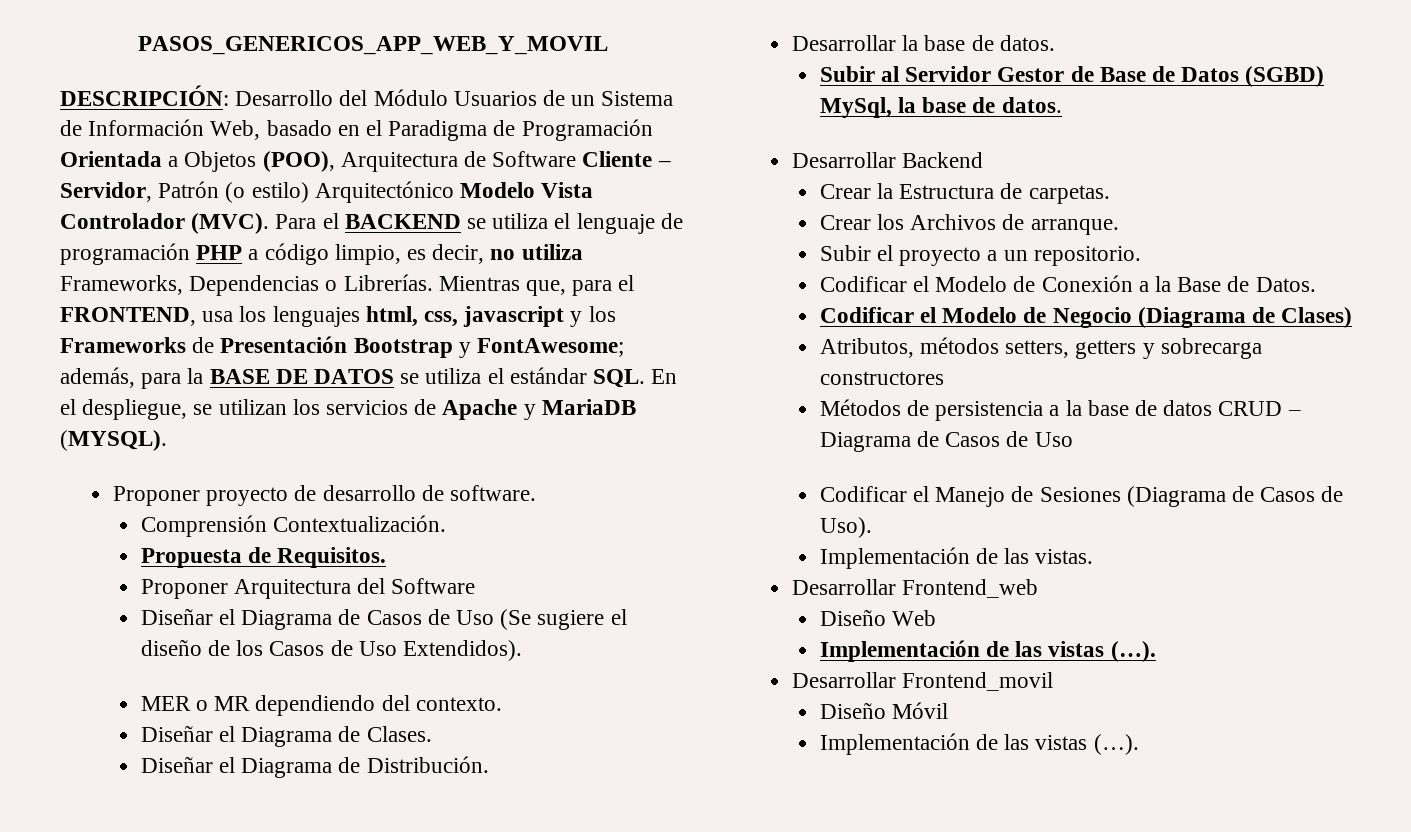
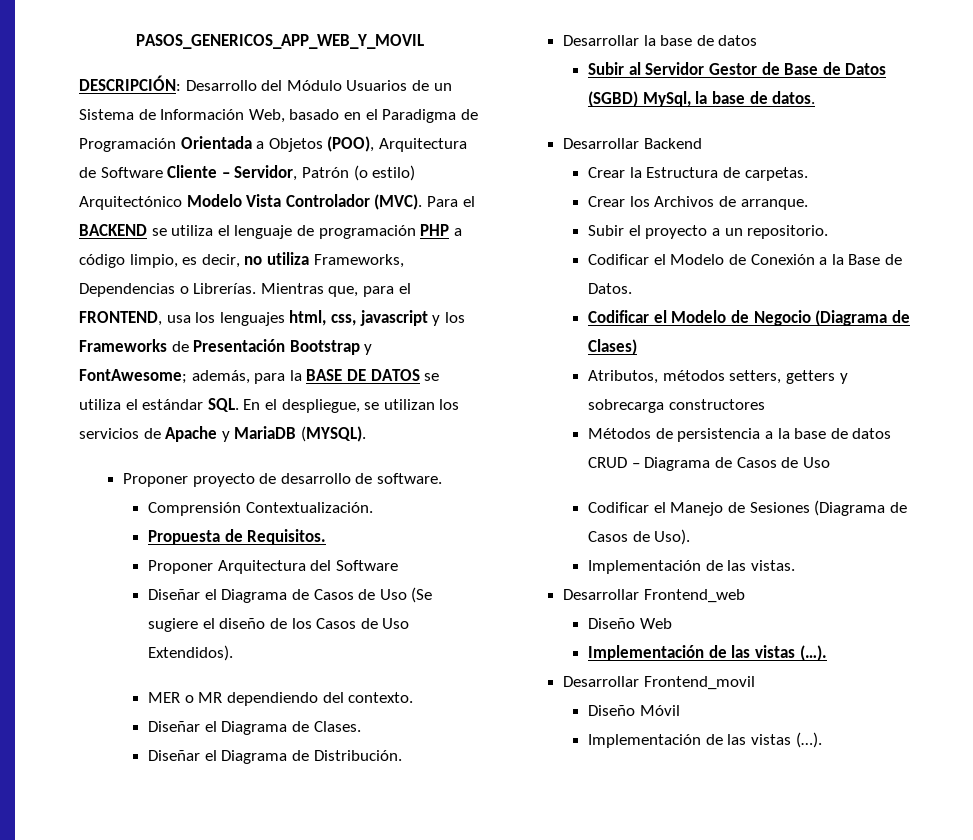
[999,35,1055,51] datos. -> [718,35,758,46] datos

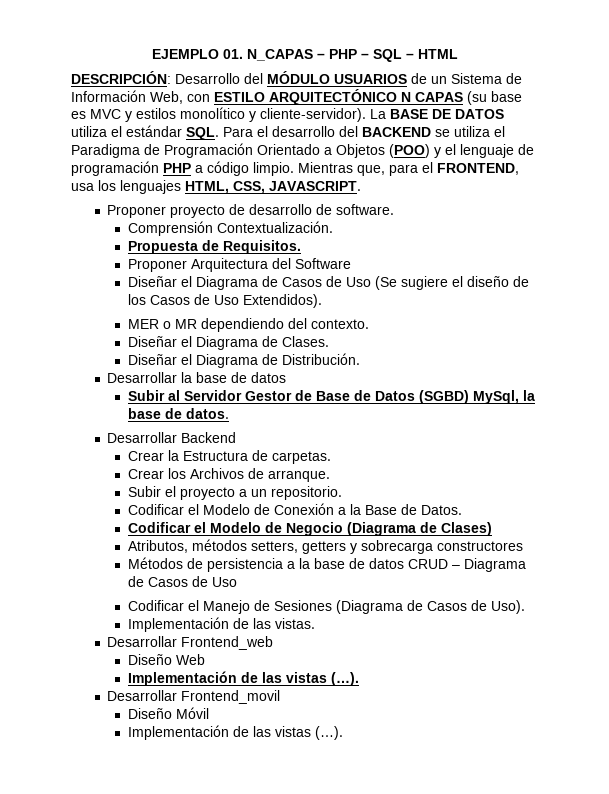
[135,34,424,49] PASOS_GENERICOS_APP_WEB_Y_MOVIL -> [151,49,458,62] EJEMPLO 01. N_CAPAS – PHP – SQL – HTML
[286,80,408,91] Módulo Usuarios -> [267,71,407,84] MÓDULO USUARIOS
[289,109,361,120] basado en -> [187,89,522,105] [71,107,504,122] [71,125,490,140] con ESTILO ARQUITECTÓNICO N CAPAS (su base es MVC y estilos monolítico y cliente-servidor). La BASE DE DATOS utiliza el estándar SQL. Para el desarrollo del BACKEND se utiliza
[180,136,252,149] Orientada -> [257,144,320,155] Orientado
[327,136,467,152] [79,165,416,181] [79,194,475,210] [79,224,214,236] (POO), Arquitectura de Software Cliente – Servidor, Patrón (o estilo) Arquitectónico Modelo Vista Controlador (MVC). Para el BACKEND se utiliza -> [389,144,441,158] (POO) y
[129,252,404,268] [79,283,257,297] limpio, es decir, no utiliza Frameworks, Dependencias o Librerías. -> [253,162,294,176] limpio.
[289,310,465,326] [79,339,373,355] [79,369,440,384] [79,398,460,413] [79,426,366,442] html, css, javascript y los Frameworks de Presentación Bootstrap y FontAwesome; además, para la BASE DE DATOS se utiliza el estándar SQL. En el despliegue, se utilizan los servicios de Apache y MariaDB (MYSQL). -> [185,181,361,194] HTML, CSS, JAVASCRIPT.

